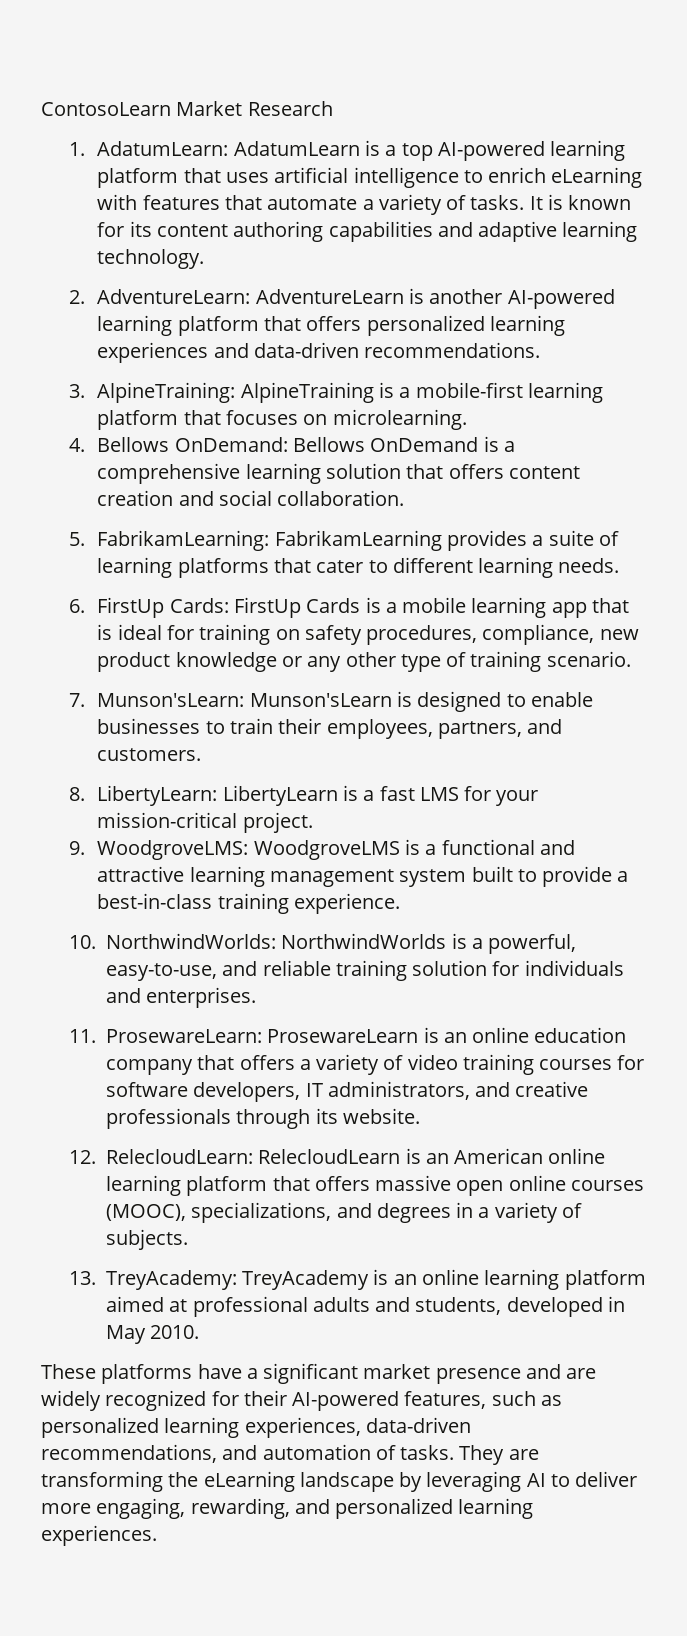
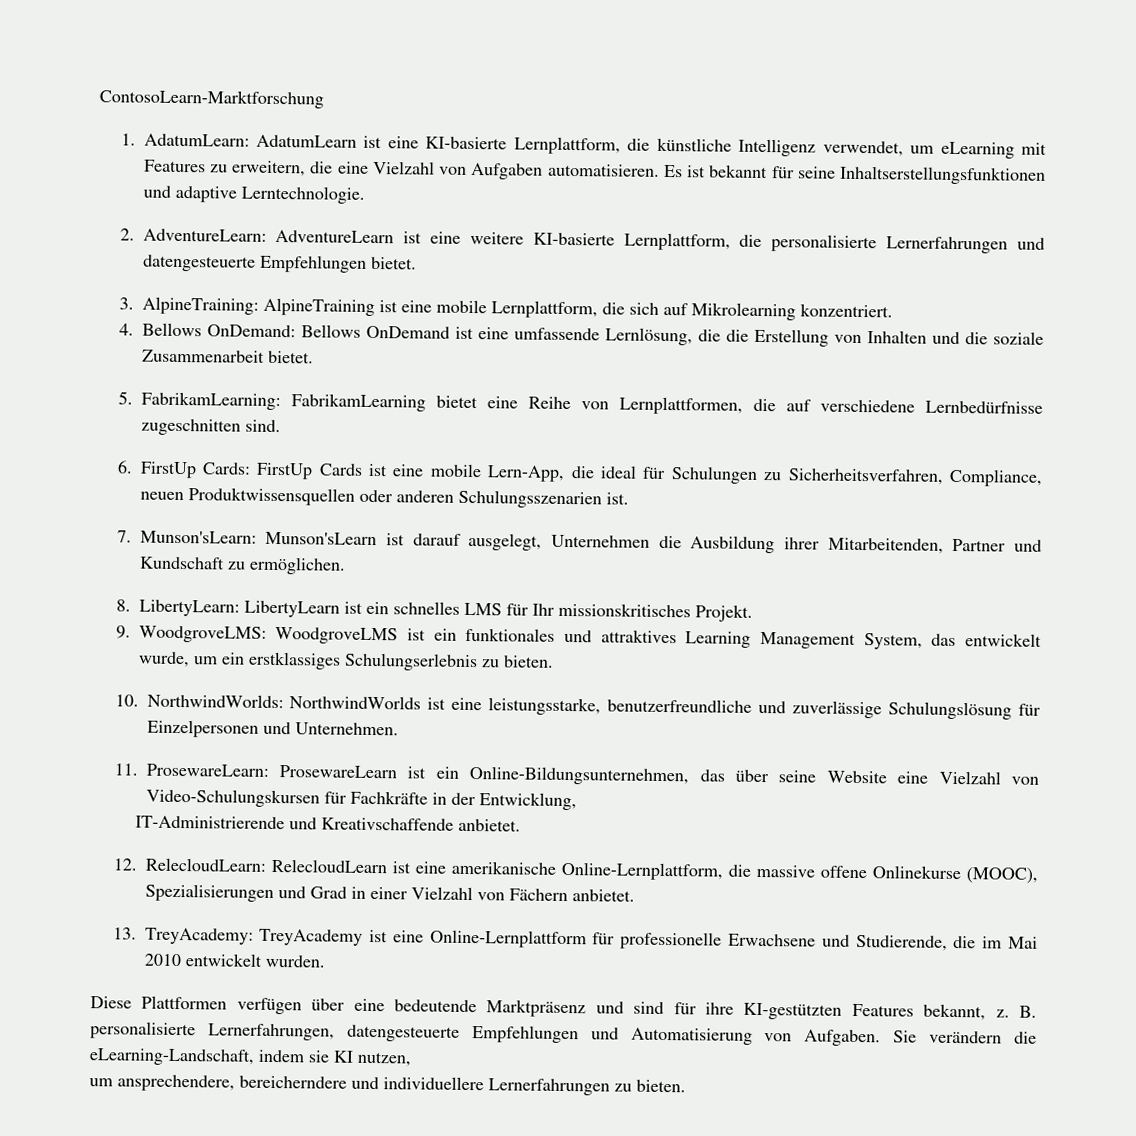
[41,101,333,116] ContosoLearn Market Research -> [99,89,324,109] ContosoLearn-Marktforschung
[365,140,626,161] [97,167,643,188] [97,194,632,215] [97,221,638,242] [97,249,205,269] [69,288,615,309] [97,315,565,336] [97,342,541,363] [69,382,603,403] [97,409,467,430] is a top AI-powered learning platform that uses artificial intelligence to enrich eLearning with features that automate a variety of tasks. It is known for its content authoring capabilities and adaptive learning technology. // 2. AdventureLearn: AdventureLearn is another AI-powered learning platform that offers personalized learning experiences and data-driven recommendations. // 3. AlpineTraining: AlpineTraining is a mobile-first learning platform that focuses on microlearning. -> [363,135,1047,159] [143,159,1047,185] [142,185,365,204] [119,228,1045,254] [142,254,417,273] [118,296,893,321] ist eine KI-basierte Lernplattform, die künstliche Intelligenz verwendet, um eLearning mit Features zu erweitern, die eine Vielzahl von Aufgaben automatisieren. Es ist bekannt für seine Inhaltserstellungsfunktionen und adaptive Lerntechnologie. // 2. AdventureLearn: AdventureLearn ist eine weitere KI-basierte Lernplattform, die personalisierte Lernerfahrungen und datengesteuerte Empfehlungen bietet. // 3. AlpineTraining: AlpineTraining ist eine mobile Lernplattform, die sich auf Mikrolearning konzentriert.
[483,436,515,452] [97,463,580,484] [97,490,405,506] [69,530,619,551] [97,557,620,578] is a comprehensive learning solution that offers content creation and social collaboration. // 5. FabrikamLearning: FabrikamLearning provides a suite of learning platforms that cater to different learning needs. -> [454,326,1044,347] [141,349,314,364] [117,391,1043,415] [140,418,281,436] ist eine umfassende Lernlösung, die die Erstellung von Inhalten und die soziale Zusammenarbeit bietet. // 5. FabrikamLearning: FabrikamLearning bietet eine Reihe von Lernplattformen, die auf verschiedene Lernbedürfnisse zugeschnitten sind.
[365,597,629,618] [97,624,639,645] [97,651,631,672] [69,691,593,712] [97,718,563,739] [97,748,202,761] [69,785,539,806] [97,812,313,833] [69,839,575,860] [97,866,629,887] [97,893,401,914] [69,933,577,954] [105,960,624,981] [105,987,257,1008] [69,1027,627,1043] [105,1054,645,1075] [105,1081,589,1102] [105,1108,420,1129] [69,1148,606,1164] [105,1175,644,1196] [105,1202,582,1223] [105,1229,188,1250] [69,1269,646,1290] [105,1296,625,1317] [105,1325,200,1344] [41,1363,597,1384] [41,1390,562,1411] [41,1417,471,1438] [41,1444,539,1465] [41,1471,638,1492] [41,1498,534,1519] [41,1525,157,1546] is a mobile learning app that is ideal for training on safety procedures, compliance, new product knowledge or any other type of training scenario. // 7. Munson'sLearn: Munson'sLearn is designed to enable businesses to train their employees, partners, and customers. // 8. LibertyLearn: LibertyLearn is a fast LMS for your mission-critical project. // 9. WoodgroveLMS: WoodgroveLMS is a functional and attractive learning management system built to provide a best-in-class training experience. // 10. NorthwindWorlds: NorthwindWorlds is a powerful, easy-to-use, and reliable training solution for individuals and enterprises. // 11. ProsewareLearn: ProsewareLearn is an online education company that offers a variety of video training courses for software developers, IT administrators, and creative professionals through its website. // 12. RelecloudLearn: RelecloudLearn is an American online learning platform that offers massive open online courses (MOOC), specializations, and degrees in a variety of subjects. // 13. TreyAcademy: TreyAcademy is an online learning platform aimed at professional adults and students, developed in May 2010. // These platforms have a significant market presence and are widely recognized for their AI-powered features, such as personalized learning experiences, data-driven recommendations, and automation of tasks. They are transforming the eLearning landscape by leveraging AI to deliver more engaging, rewarding, and personalized learning experiences. -> [368,463,1043,487] [139,487,629,509] [116,530,1042,554] [138,556,346,575] [115,599,753,622] [115,625,1042,650] [137,651,554,672] [114,693,1041,720] [146,719,399,738] [113,763,1039,786] [145,788,577,811] [135,815,522,832] [112,857,1038,884] [144,883,635,902] [112,927,1038,951] [143,953,325,968] [90,995,1037,1021] [90,1021,1037,1047] [89,1048,412,1067] [89,1074,686,1096] ist eine mobile Lern-App, die ideal für Schulungen zu Sicherheitsverfahren, Compliance, neuen Produktwissensquellen oder anderen Schulungsszenarien ist. // 7. Munson'sLearn: Munson'sLearn ist darauf ausgelegt, Unternehmen die Ausbildung ihrer Mitarbeitenden, Partner und Kundschaft zu ermöglichen. // 8. LibertyLearn: LibertyLearn ist ein schnelles LMS für Ihr missionskritisches Projekt. // 9. WoodgroveLMS: WoodgroveLMS ist ein funktionales und attraktives Learning Management System, das entwickelt wurde, um ein erstklassiges Schulungserlebnis zu bieten. // 10. NorthwindWorlds: NorthwindWorlds ist eine leistungsstarke, benutzerfreundliche und zuverlässige Schulungslösung für Einzelpersonen und Unternehmen. // 11. ProsewareLearn: ProsewareLearn ist ein Online-Bildungsunternehmen, das über seine Website eine Vielzahl von Video-Schulungskursen für Fachkräfte in der Entwicklung, // IT-Administrierende und Kreativschaffende anbietet. // 12. RelecloudLearn: RelecloudLearn ist eine amerikanische Online-Lernplattform, die massive offene Onlinekurse (MOOC), Spezialisierungen und Grad in einer Vielzahl von Fächern anbietet. // 13. TreyAcademy: TreyAcademy ist eine Online-Lernplattform für professionelle Erwachsene und Studierende, die im Mai 2010 entwickelt wurden. // Diese Plattformen verfügen über eine bedeutende Marktpräsenz und sind für ihre KI-gestützten Features bekannt, z. B. personalisierte Lernerfahrungen, datengesteuerte Empfehlungen und Automatisierung von Aufgaben. Sie verändern die eLearning-Landschaft, indem sie KI nutzen, // um ansprechendere, bereicherndere und individuellere Lernerfahrungen zu bieten.

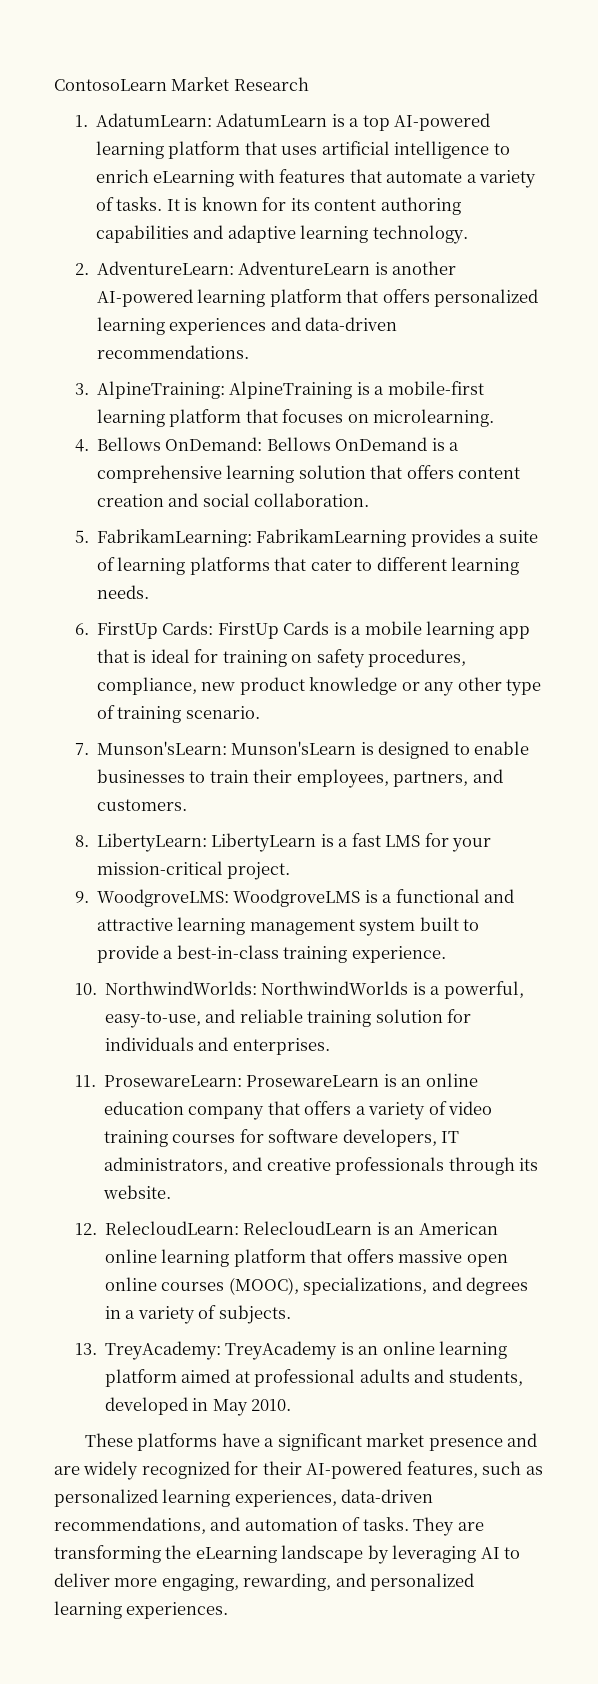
[99,89,324,109] ContosoLearn-Marktforschung -> [54,77,309,91] ContosoLearn Market Research
[363,135,1047,159] [143,159,1047,185] [142,185,365,204] [119,228,1045,254] [142,254,417,273] [118,296,893,321] ist eine KI-basierte Lernplattform, die künstliche Intelligenz verwendet, um eLearning mit Features zu erweitern, die eine Vielzahl von Aufgaben automatisieren. Es ist bekannt für seine Inhaltserstellungsfunktionen und adaptive Lerntechnologie. // 2. AdventureLearn: AdventureLearn ist eine weitere KI-basierte Lernplattform, die personalisierte Lernerfahrungen und datengesteuerte Empfehlungen bietet. // 3. AlpineTraining: AlpineTraining ist eine mobile Lernplattform, die sich auf Mikrolearning konzentriert. -> [331,113,491,131] [95,141,510,159] [95,169,537,188] [95,197,461,215] [95,225,468,244] [74,261,457,275] [96,289,539,307] [96,317,398,335] [96,345,249,359] [74,381,484,399] [96,409,495,427] is a top AI-powered learning platform that uses artificial intelligence to enrich eLearning with features that automate a variety of tasks. It is known for its content authoring capabilities and adaptive learning technology. // 2. AdventureLearn: AdventureLearn is another AI-powered learning platform that offers personalized learning experiences and data-driven recommendations. // 3. AlpineTraining: AlpineTraining is a mobile-first learning platform that focuses on microlearning.
[454,326,1044,347] [141,349,314,364] [117,391,1043,415] [140,418,281,436] ist eine umfassende Lernlösung, die die Erstellung von Inhalten und die soziale Zusammenarbeit bietet. // 5. FabrikamLearning: FabrikamLearning bietet eine Reihe von Lernplattformen, die auf verschiedene Lernbedürfnisse zugeschnitten sind. -> [431,438,460,451] [96,465,521,483] [96,493,370,507] [74,529,538,547] [96,557,520,575] [96,585,149,599] is a comprehensive learning solution that offers content creation and social collaboration. // 5. FabrikamLearning: FabrikamLearning provides a suite of learning platforms that cater to different learning needs.
[368,463,1043,487] [139,487,629,509] [116,530,1042,554] [138,556,346,575] [115,599,753,622] [115,625,1042,650] [137,651,554,672] [114,693,1041,720] [146,719,399,738] [113,763,1039,786] [145,788,577,811] [135,815,522,832] [112,857,1038,884] [144,883,635,902] [112,927,1038,951] [143,953,325,968] [90,995,1037,1021] [90,1021,1037,1047] [89,1048,412,1067] [89,1074,686,1096] ist eine mobile Lern-App, die ideal für Schulungen zu Sicherheitsverfahren, Compliance, neuen Produktwissensquellen oder anderen Schulungsszenarien ist. // 7. Munson'sLearn: Munson'sLearn ist darauf ausgelegt, Unternehmen die Ausbildung ihrer Mitarbeitenden, Partner und Kundschaft zu ermöglichen. // 8. LibertyLearn: LibertyLearn ist ein schnelles LMS für Ihr missionskritisches Projekt. // 9. WoodgroveLMS: WoodgroveLMS ist ein funktionales und attraktives Learning Management System, das entwickelt wurde, um ein erstklassiges Schulungserlebnis zu bieten. // 10. NorthwindWorlds: NorthwindWorlds ist eine leistungsstarke, benutzerfreundliche und zuverlässige Schulungslösung für Einzelpersonen und Unternehmen. // 11. ProsewareLearn: ProsewareLearn ist ein Online-Bildungsunternehmen, das über seine Website eine Vielzahl von Video-Schulungskursen für Fachkräfte in der Entwicklung, // IT-Administrierende und Kreativschaffende anbietet. // 12. RelecloudLearn: RelecloudLearn ist eine amerikanische Online-Lernplattform, die massive offene Onlinekurse (MOOC), Spezialisierungen und Grad in einer Vielzahl von Fächern anbietet. // 13. TreyAcademy: TreyAcademy ist eine Online-Lernplattform für professionelle Erwachsene und Studierende, die im Mai 2010 entwickelt wurden. // Diese Plattformen verfügen über eine bedeutende Marktpräsenz und sind für ihre KI-gestützten Features bekannt, z. B. personalisierte Lernerfahrungen, datengesteuerte Empfehlungen und Automatisierung von Aufgaben. Sie verändern die eLearning-Landschaft, indem sie KI nutzen, // um ansprechendere, bereicherndere und individuellere Lernerfahrungen zu bieten. -> [333,621,530,639] [96,649,467,668] [96,677,542,696] [96,705,260,723] [74,741,530,759] [96,769,503,788] [96,799,187,811] [74,833,492,852] [96,861,291,880] [74,889,515,907] [96,917,480,936] [96,945,446,963] [74,981,524,999] [104,1009,472,1028] [104,1037,330,1055] [74,1073,478,1087] [103,1101,493,1120] [103,1129,460,1147] [103,1157,539,1175] [102,1185,171,1199] [74,1221,498,1235] [104,1249,508,1267] [104,1277,529,1295] [104,1305,291,1324] [74,1341,508,1360] [104,1369,523,1387] [104,1397,292,1416] [84,1433,538,1451] [54,1461,543,1480] [54,1489,434,1507] [54,1517,484,1536] [54,1545,521,1564] [54,1573,475,1591] [54,1601,229,1619] is a mobile learning app that is ideal for training on safety procedures, compliance, new product knowledge or any other type of training scenario. // 7. Munson'sLearn: Munson'sLearn is designed to enable businesses to train their employees, partners, and customers. // 8. LibertyLearn: LibertyLearn is a fast LMS for your mission-critical project. // 9. WoodgroveLMS: WoodgroveLMS is a functional and attractive learning management system built to provide a best-in-class training experience. // 10. NorthwindWorlds: NorthwindWorlds is a powerful, easy-to-use, and reliable training solution for individuals and enterprises. // 11. ProsewareLearn: ProsewareLearn is an online education company that offers a variety of video training courses for software developers, IT administrators, and creative professionals through its website. // 12. RelecloudLearn: RelecloudLearn is an American online learning platform that offers massive open online courses (MOOC), specializations, and degrees in a variety of subjects. // 13. TreyAcademy: TreyAcademy is an online learning platform aimed at professional adults and students, developed in May 2010. // These platforms have a significant market presence and are widely recognized for their AI-powered features, such as personalized learning experiences, data-driven recommendations, and automation of tasks. They are transforming the eLearning landscape by leveraging AI to deliver more engaging, rewarding, and personalized learning experiences.

